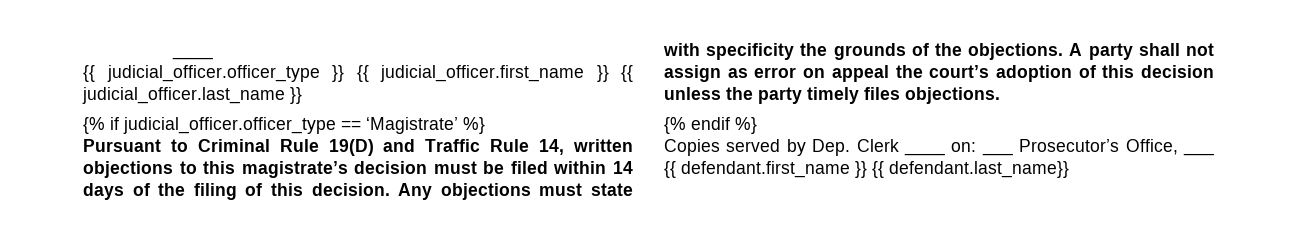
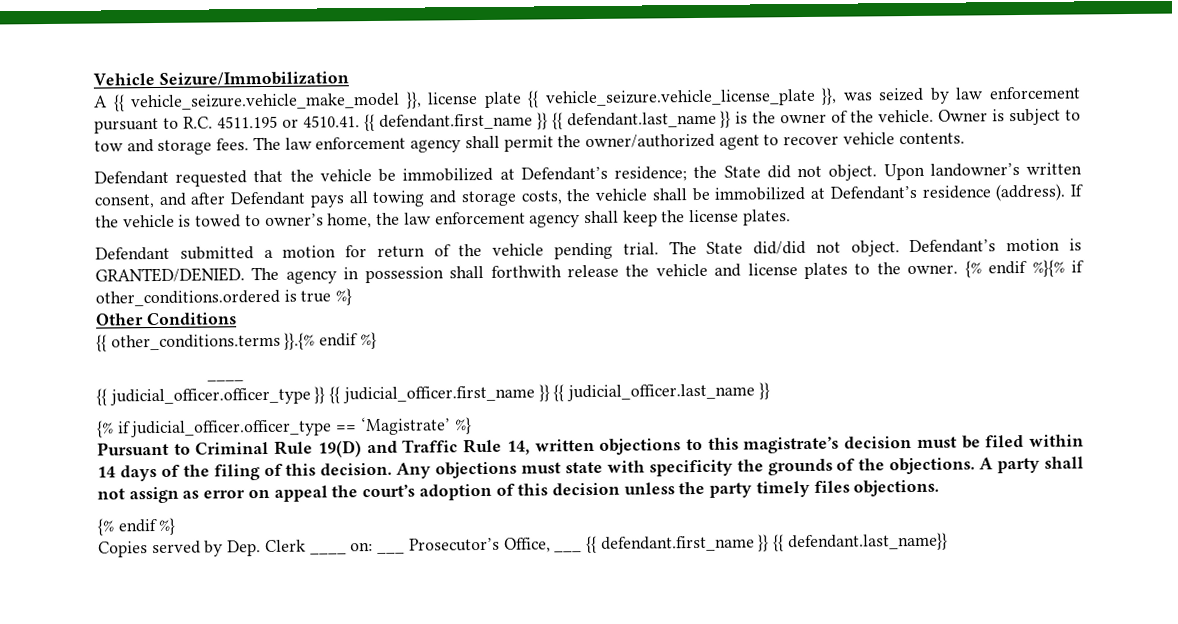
(172, 58) none -> [93,71,349,86] [93,86,1081,112] [94,108,1082,134] [94,132,965,155] [94,162,1082,187] [94,183,1083,209] [95,209,791,229] [95,238,1083,261] [95,259,1085,284] [95,288,353,307] [95,312,237,326] [96,331,377,352] Vehicle Seizure/Immobilization // A {{ vehicle_seizure.vehicle_make_model }}, license plate {{ vehicle_seizure.vehicle_license_plate }}, was seized by law enforcement pursuant to R.C. 4511.195 or 4510.41. {{ defendant.first_name }} {{ defendant.last_name }} is the owner of the vehicle. Owner is subject to tow and storage fees. The law enforcement agency shall permit the owner/authorized agent to recover vehicle contents. // Defendant requested that the vehicle be immobilized at Defendant’s residence; the State did not object. Upon landowner’s written consent, and after Defendant pays all towing and storage costs, the vehicle shall be immobilized at Defendant’s residence (address). If the vehicle is towed to owner’s home, the law enforcement agency shall keep the license plates. // Defendant submitted a motion for return of the vehicle pending trial. The State did/did not object. Defendant’s motion is GRANTED/DENIED. The agency in possession shall forthwith release the vehicle and license plates to the owner. {% endif %}{% if other_conditions.ordered is true %} // Other Conditions // {{ other_conditions.terms }}.{% endif %} //

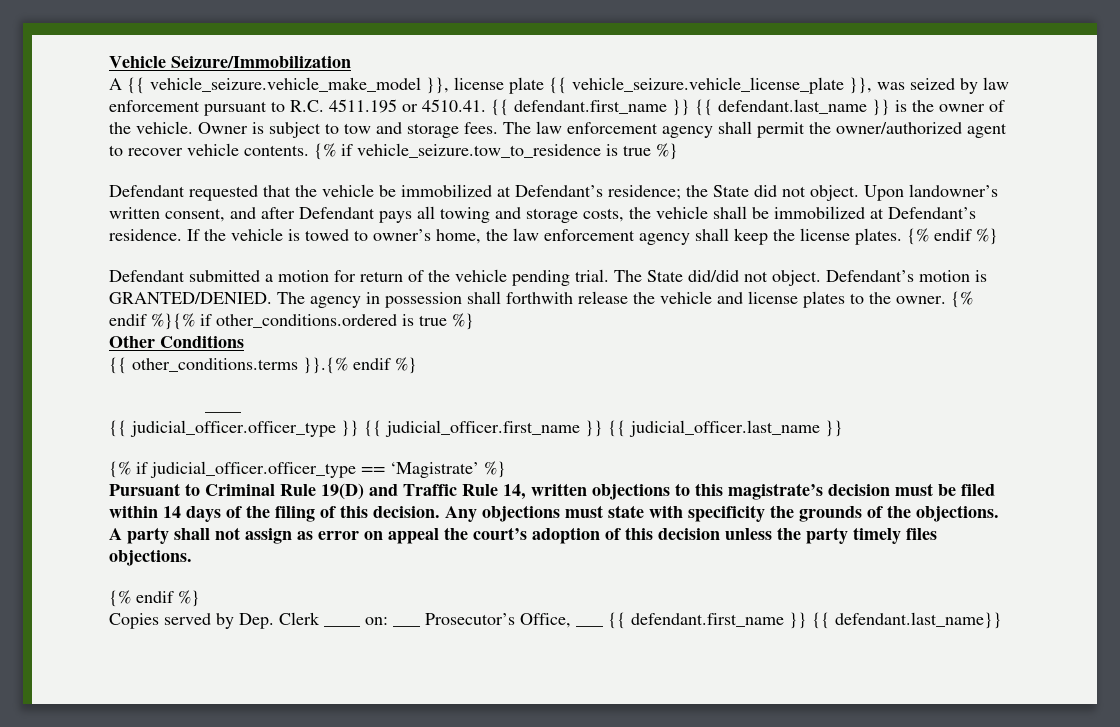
(965, 138) none -> [314,143,678,160] {% if vehicle_seizure.tow_to_residence is true %}
[921,183,1066,202] residence (address). -> [109,229,182,241] residence.
(791, 217) none -> [907,228,998,245] {% endif %}

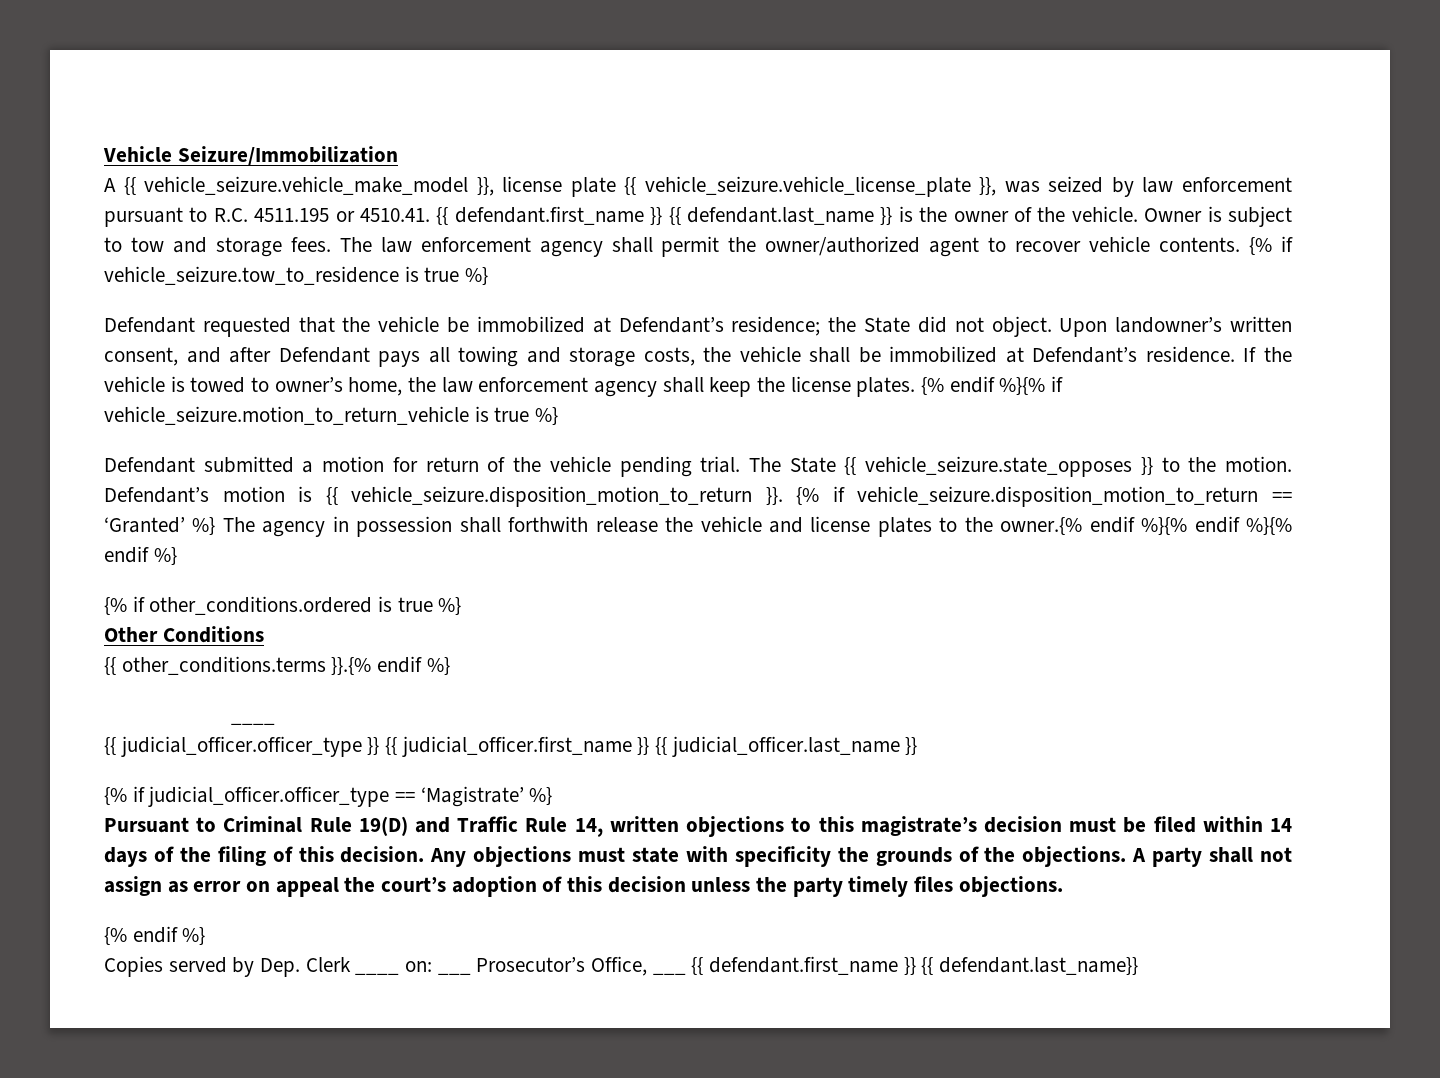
(972, 235) none -> [999,376,1064,395] [104,406,530,425] %}{% if vehicle_seizure.motion_to_return_vehicle is true
[688,270,987,286] [109,292,272,304] did/did not object. Defendant’s motion is GRANTED/DENIED. -> [844,456,1292,477] [104,486,1292,507] [104,517,216,535] {{ vehicle_seizure.state_opposes }} to the motion. Defendant’s motion is {{ vehicle_seizure.disposition_motion_to_return }}. {% if vehicle_seizure.disposition_motion_to_return == ‘Granted’ %}
[896,291,973,308] [109,313,195,330] owner. {% endif %}{% -> [1000,516,1293,535] [104,546,177,565] [104,597,127,615] owner.{% endif %}{% endif %}{% endif %} // {%

